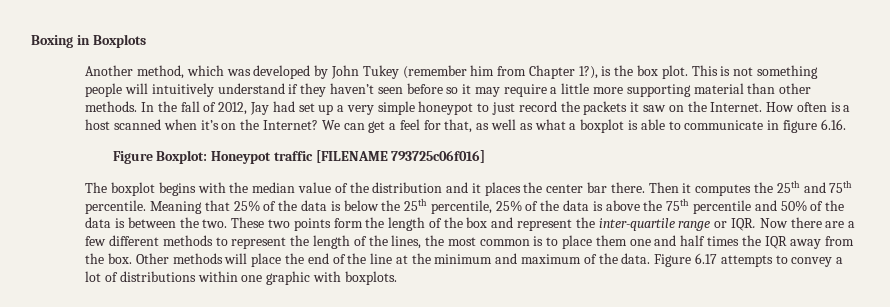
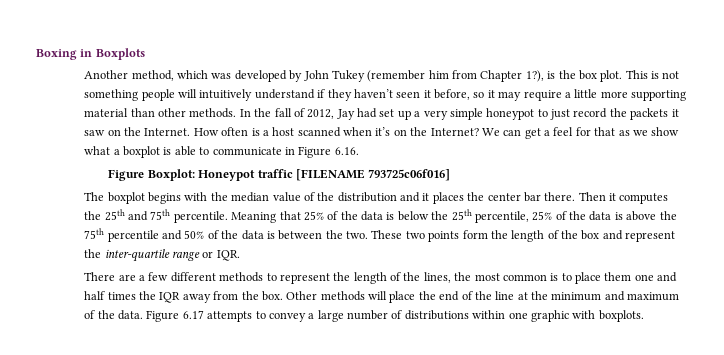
[406,83,443,94] before -> [423,89,471,100] it before,
[444,119,533,133] that, as well as -> [594,127,680,136] that as we show
[782,120,817,133] figure -> [298,146,332,158] Figure
[759,217,822,228] Now there -> [84,272,116,281] // There
[85,271,102,282] lot -> [317,310,389,322] large number

